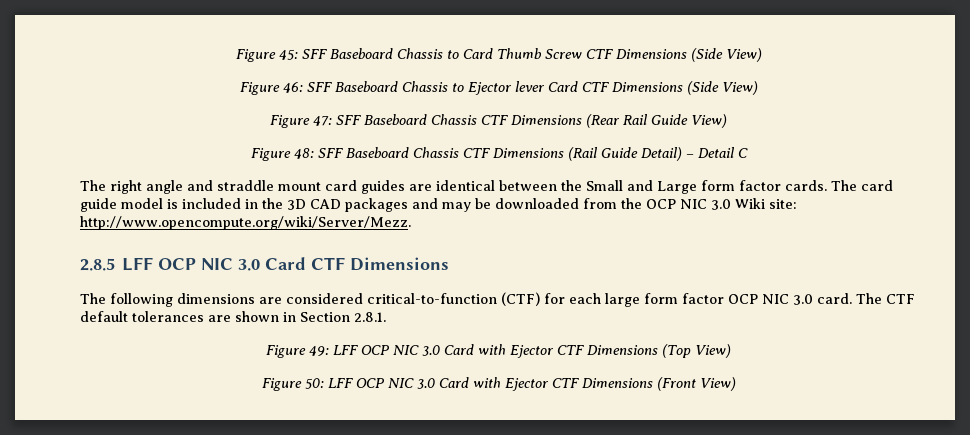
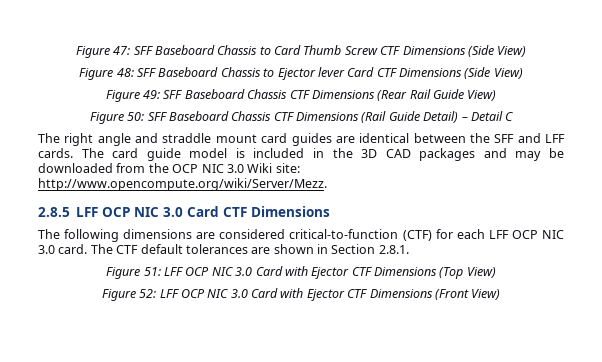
[235,49,298,62] Figure 45: -> [75,46,131,58] Figure 47:
[282,82,303,93] 46: -> [116,68,134,77] 48:
[313,115,332,126] 47: -> [143,90,160,99] 49:
[293,148,314,159] 48: -> [127,112,145,121] 50:
[586,180,781,194] Small and Large form factor -> [494,133,565,143] SFF and LFF
[605,293,724,307] large form factor -> [488,230,509,239] LFF
[309,345,330,356] 49: -> [143,267,161,276] 51:
[304,378,324,389] 50: -> [139,289,157,298] 52:

